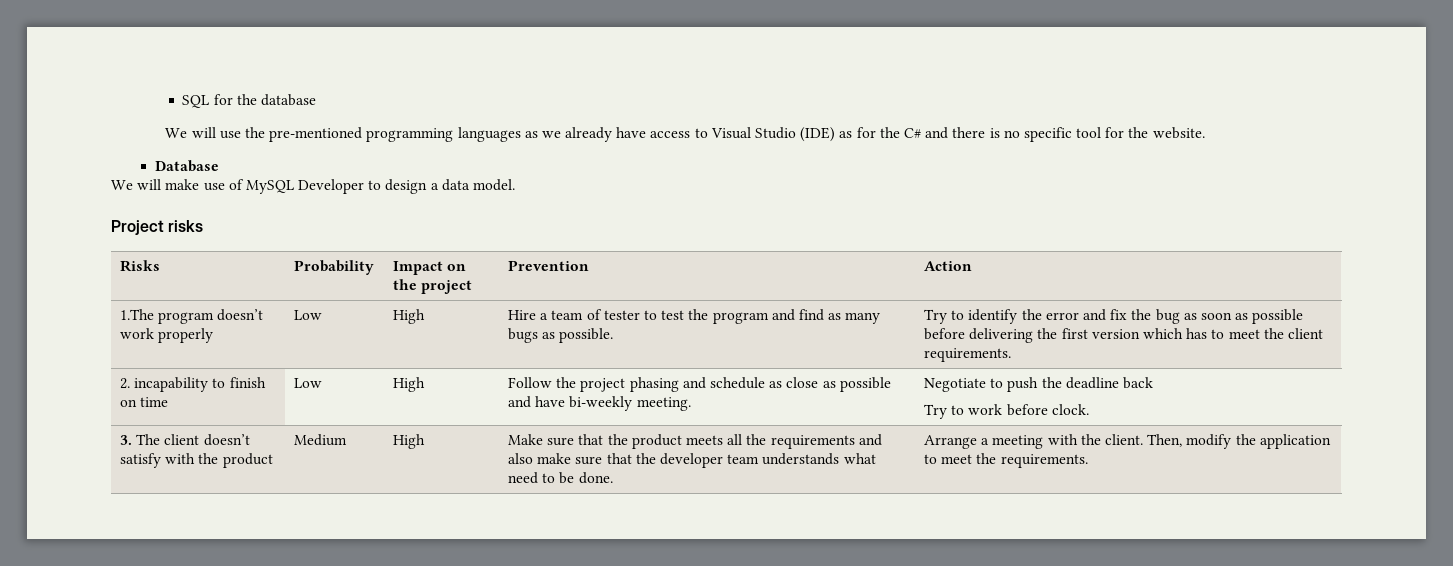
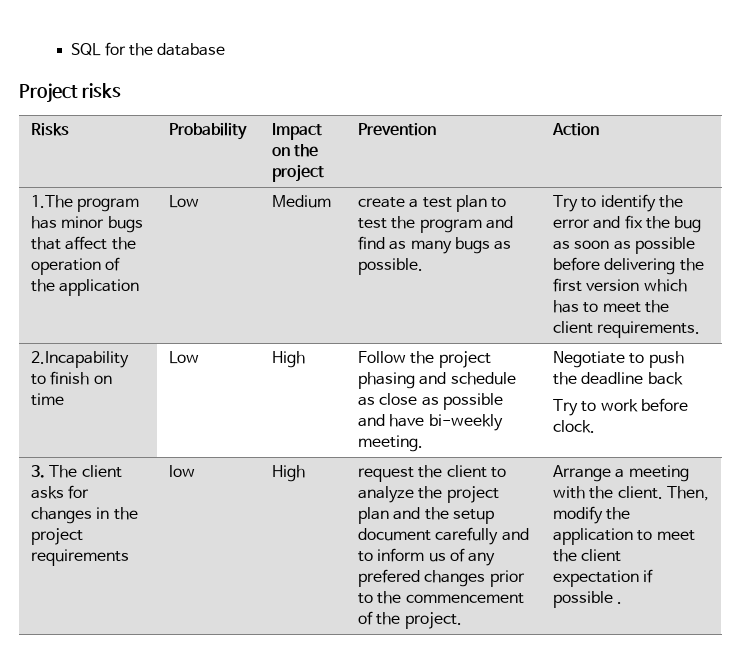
[165,127,1205,142] [155,160,220,172] [111,179,516,194] // We will use the pre-mentioned programming languages as we already have access to Visual Studio (IDE) as for the C# and there is no specific tool for the website. // Database // We will make use of MySQL Developer to design a data model. -> (225, 49) none
[217,309,264,321] [120,328,214,343] [294,310,323,320] [393,309,426,324] [508,309,640,320] doesn’t work properly | Low | High | Hire a team of tester -> [31,216,143,233] [31,236,136,250] [31,257,121,275] [31,279,140,296] [169,195,200,208] [272,195,332,208] [358,195,487,212] has minor bugs that affect the operation of the application | Low | Medium | create a test plan
[120,377,209,392] 2. incapability -> [31,351,130,368] 2.Incapability
[203,434,250,446] [120,453,273,468] [294,434,348,446] [393,434,426,449] [508,434,882,449] [508,453,876,468] [508,472,613,484] doesn’t satisfy with the product | Medium | High | Make sure that the product meets all the requirements and also make sure that the developer team understands what need to be done. -> [31,485,90,499] [31,507,138,524] [31,528,84,545] [31,549,130,566] [169,465,196,477] [272,465,306,482] [358,465,506,482] [358,486,499,503] [358,507,494,524] [358,527,529,545] [358,548,495,566] [358,569,525,587] [358,591,524,604] [358,611,462,629] asks for changes in the project requirements | low | High | request the client to analyze the project plan and the setup document carefully and to inform us of any prefered changes prior to the commencement of the project.
[1000,454,1088,468] requirements. -> [581,549,622,562] [553,569,654,587] [553,591,623,608] client expectation if possible .

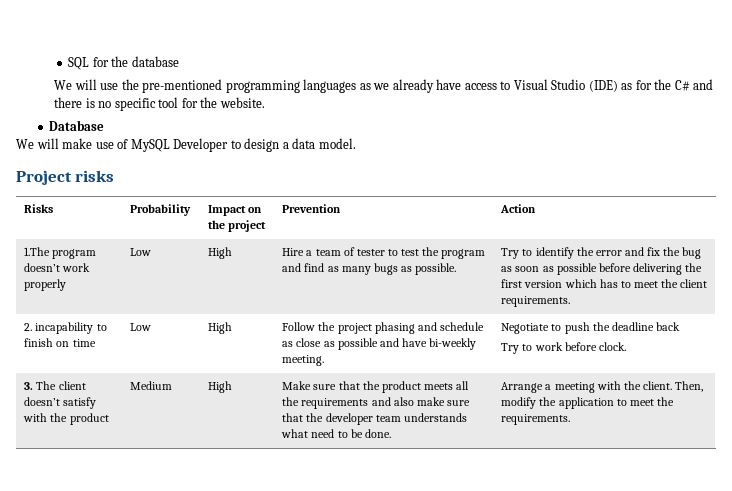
(225, 49) none -> [53,79,714,93] [53,97,265,111] [49,120,105,131] [16,138,356,152] // We will use the pre-mentioned programming languages as we already have access to Visual Studio (IDE) as for the C# and there is no specific tool for the website. // Database // We will make use of MySQL Developer to design a data model.
[31,216,143,233] [31,236,136,250] [31,257,121,275] [31,279,140,296] [169,195,200,208] [272,195,332,208] [358,195,487,212] has minor bugs that affect the operation of the application | Low | Medium | create a test plan -> [24,263,91,272] [24,279,67,291] [130,248,152,256] [208,247,233,259] [282,247,385,256] doesn’t work properly | Low | High | Hire a team of tester
[31,351,130,368] 2.Incapability -> [24,322,94,334] 2. incapability
[31,485,90,499] [31,507,138,524] [31,528,84,545] [31,549,130,566] [169,465,196,477] [272,465,306,482] [358,465,506,482] [358,486,499,503] [358,507,494,524] [358,527,529,545] [358,548,495,566] [358,569,525,587] [358,591,524,604] [358,611,462,629] asks for changes in the project requirements | low | High | request the client to analyze the project plan and the setup document carefully and to inform us of any prefered changes prior to the commencement of the project. -> [24,397,97,409] [23,413,109,425] [130,381,173,390] [208,381,233,393] [282,381,469,393] [282,397,470,409] [282,413,467,425] [281,429,391,438] doesn’t satisfy with the product | Medium | High | Make sure that the product meets all the requirements and also make sure that the developer team understands what need to be done.
[581,549,622,562] [553,569,654,587] [553,591,623,608] client expectation if possible . -> [501,414,571,425] requirements.

